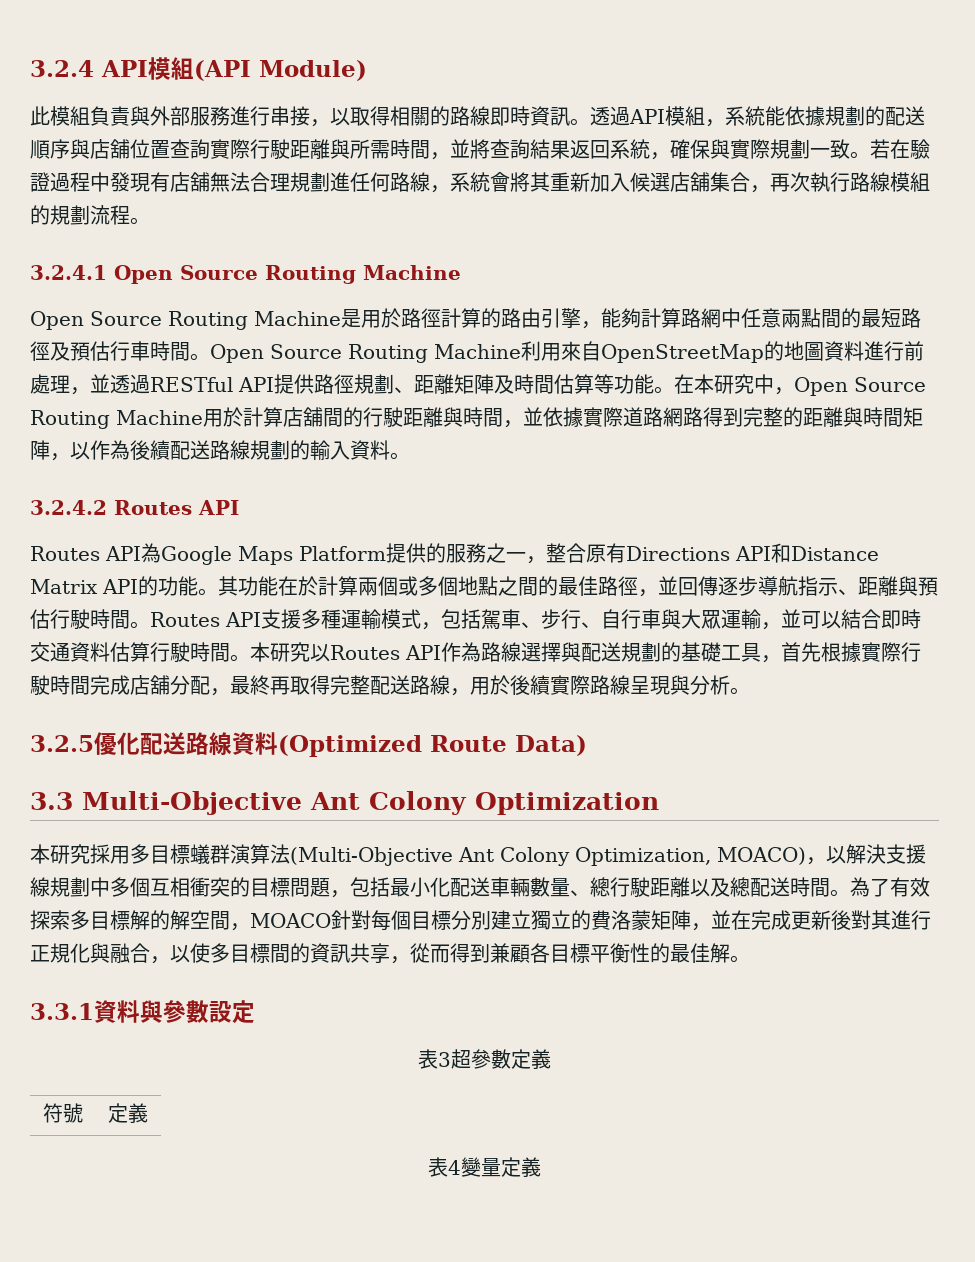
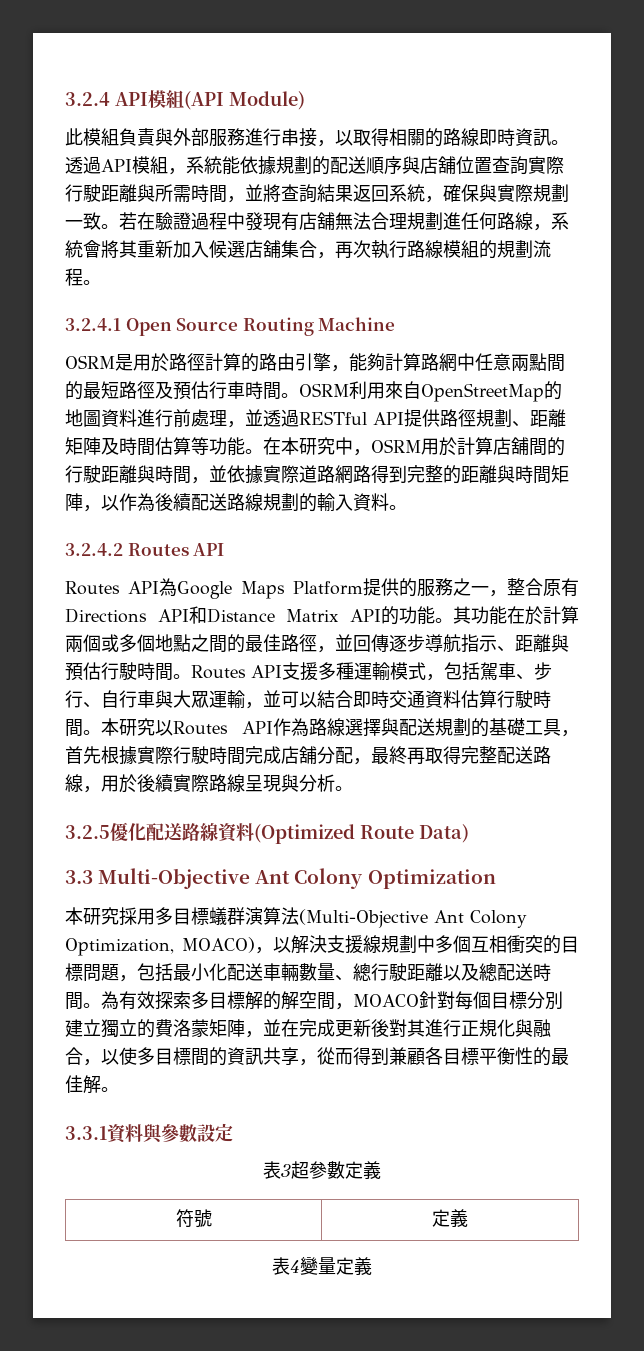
[30,311,341,330] Open Source Routing Machine -> [65,355,115,369] OSRM
[210,344,521,363] Open Source Routing Machine -> [299,383,349,397] OSRM
[794,377,926,396] [30,410,203,429] Open Source Routing Machine -> [371,439,421,453] OSRM
[870,878,890,897] 了 -> (119, 1000) none

